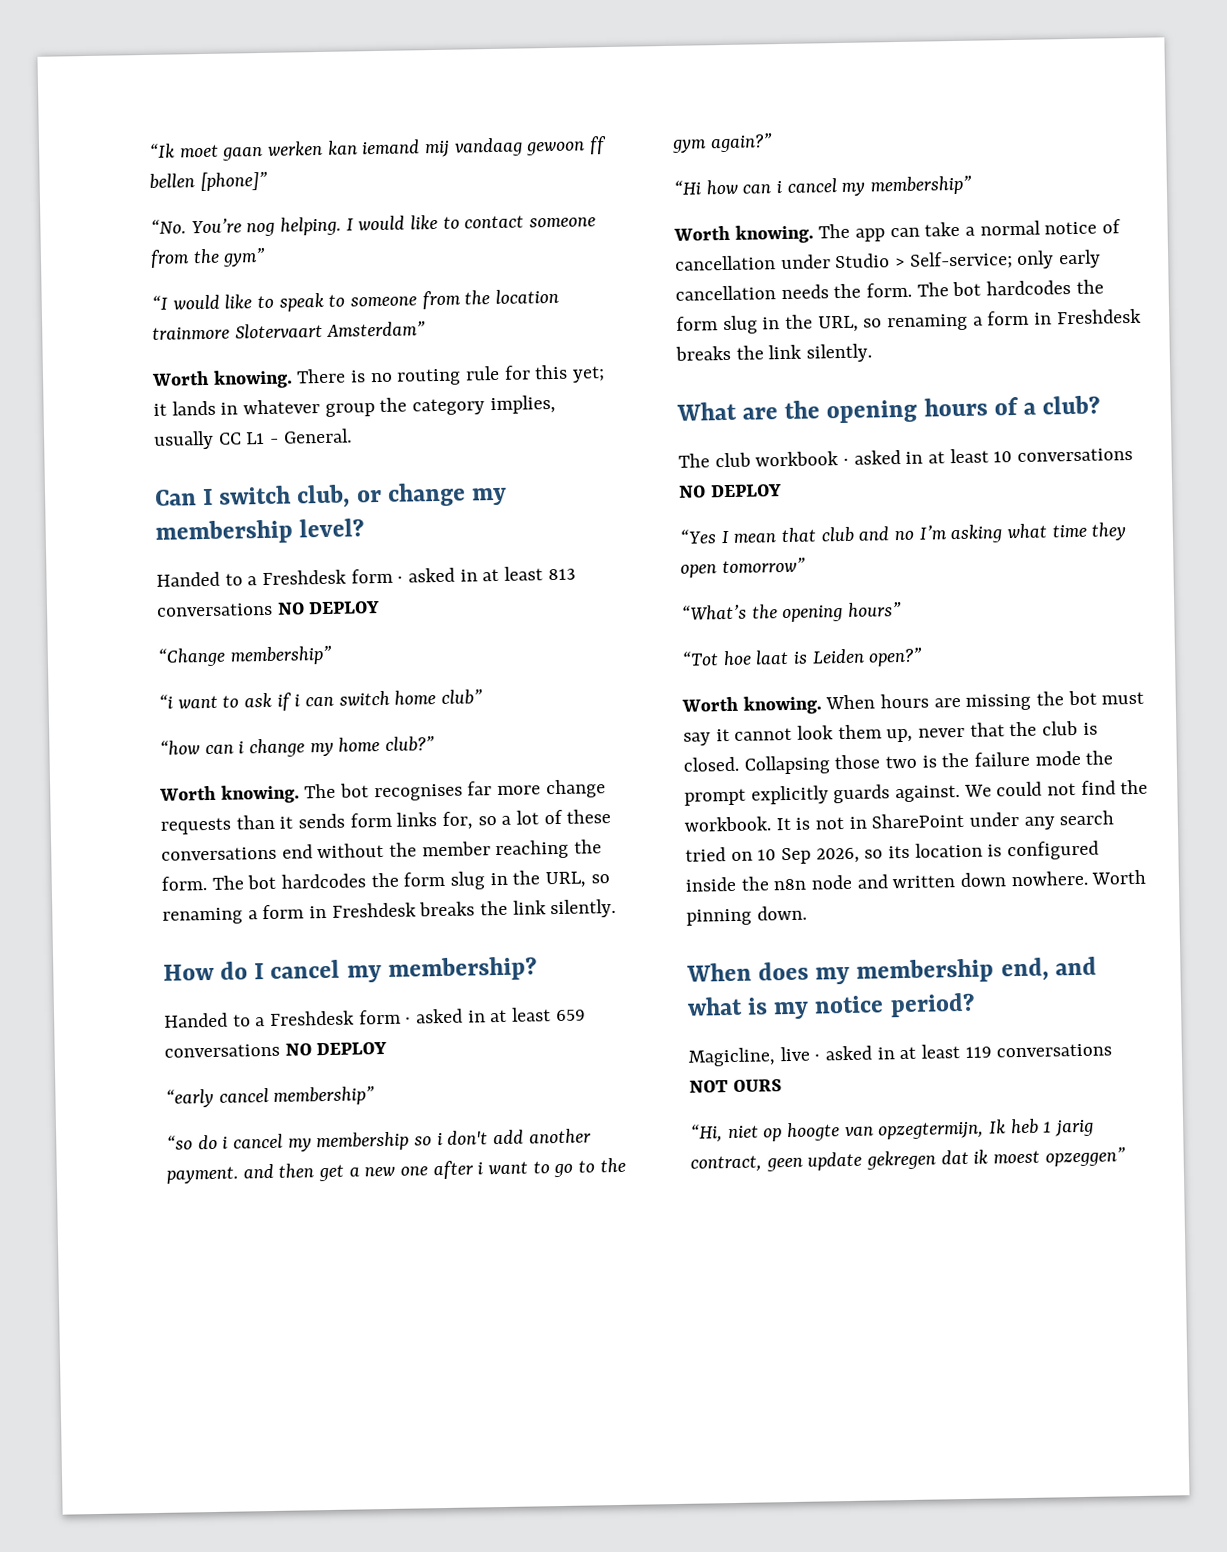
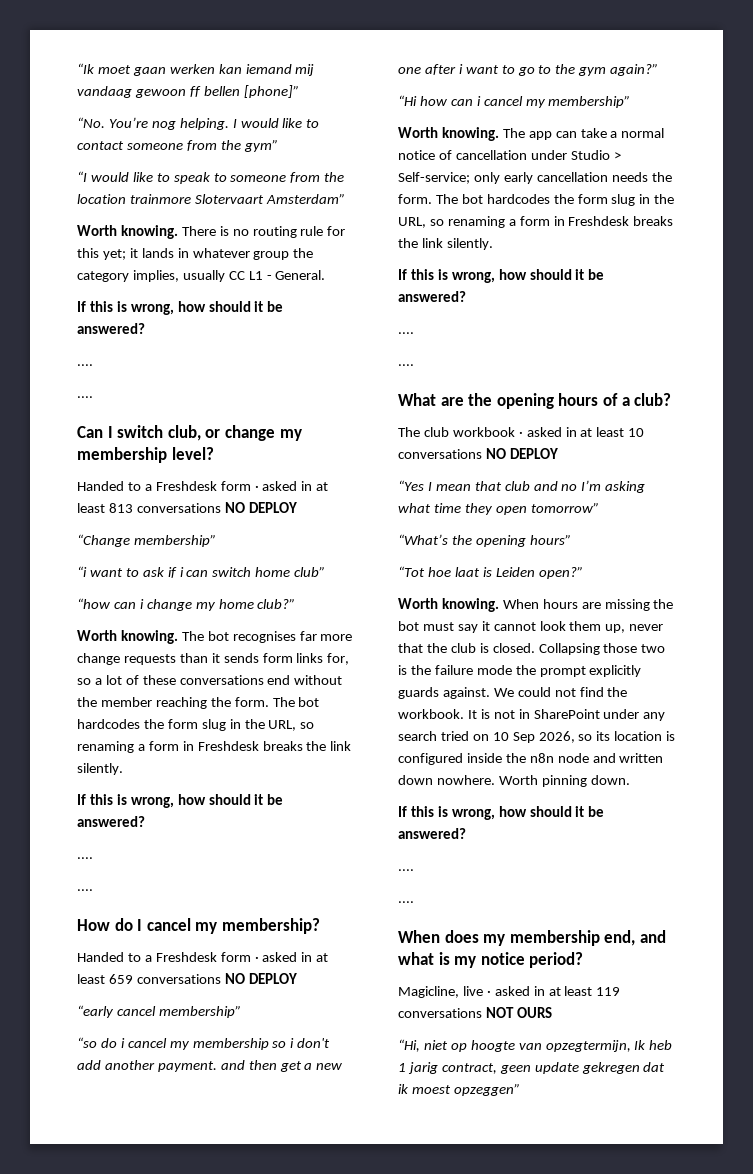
(352, 436) none -> [77,301,284,315] [77,323,145,334] [77,364,93,366] [77,396,93,398] // If this is wrong, how should it be answered? // .... // ....
(617, 908) none -> [77,794,284,808] [77,816,145,827] [77,857,93,859] [77,889,93,891] // If this is wrong, how should it be answered? // .... // ....
(873, 353) none -> [398,269,605,283] [398,291,466,302] [398,332,414,334] [398,364,414,366] // If this is wrong, how should it be answered? // .... // ....
(807, 913) none -> [398,806,605,820] [398,828,466,839] [398,869,414,871] [398,901,414,903] // If this is wrong, how should it be answered? // .... // ....

